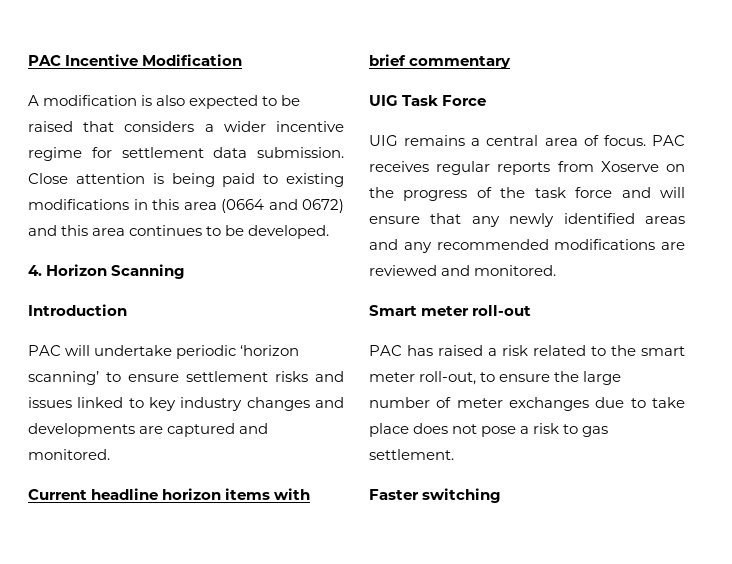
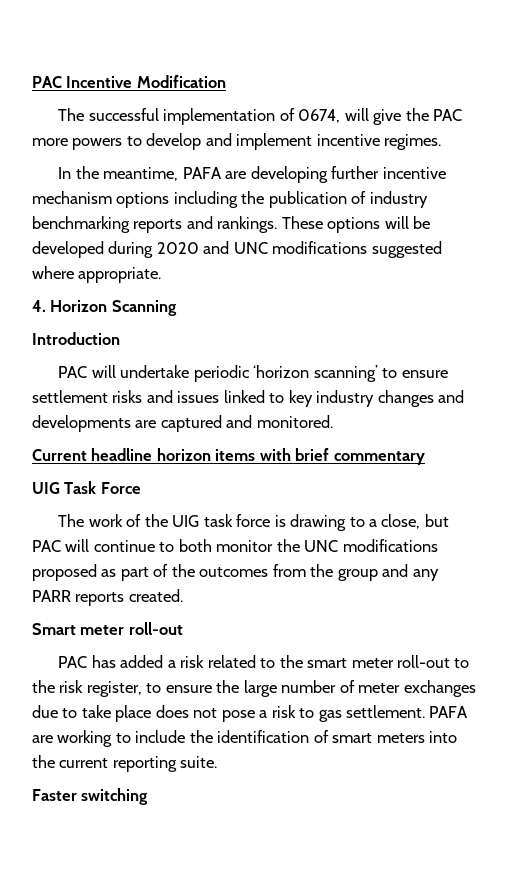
[28,95,301,109] [28,121,344,132] [28,147,344,161] [28,173,344,187] [28,199,344,213] [28,225,330,239] A modification is also expected to be raised that considers a wider incentive regime for settlement data submission. Close attention is being paid to existing modifications in this area (0664 and 0672) and this area continues to be developed. -> [58,108,463,125] [32,133,442,150] [58,166,446,183] [32,191,428,208] [32,216,431,233] [32,241,442,258] [32,266,162,283] The successful implementation of 0674, will give the PAC more powers to develop and implement incentive regimes. // In the meantime, PAFA are developing further incentive mechanism options including the publication of industry benchmarking reports and rankings. These options will be developed during 2020 and UNC modifications suggested where appropriate.
[369,135,685,146] [369,161,685,175] [369,187,526,201] UIG remains a central area of focus. PAC receives regular reports from Xoserve on the progress of the -> [58,514,200,527] The work of the UIG
[621,187,686,198] [369,213,685,227] [369,239,685,253] [369,265,557,276] and will ensure that any newly identified areas and any recommended modifications are reviewed and monitored. -> [274,514,449,531] [32,539,438,552] [32,564,439,581] [32,589,183,606] is drawing to a close, but PAC will continue to both monitor the UNC modifications proposed as part of the outcomes from the group and any PARR reports created.
[438,345,483,356] raised -> [120,655,164,668] added
[419,371,477,385] roll-out, -> [397,655,470,668] [32,680,142,697] roll-out to the risk register,
(454, 454) none -> [429,706,469,718] [32,730,458,747] [32,755,218,772] PAFA are working to include the identification of smart meters into the current reporting suite.

